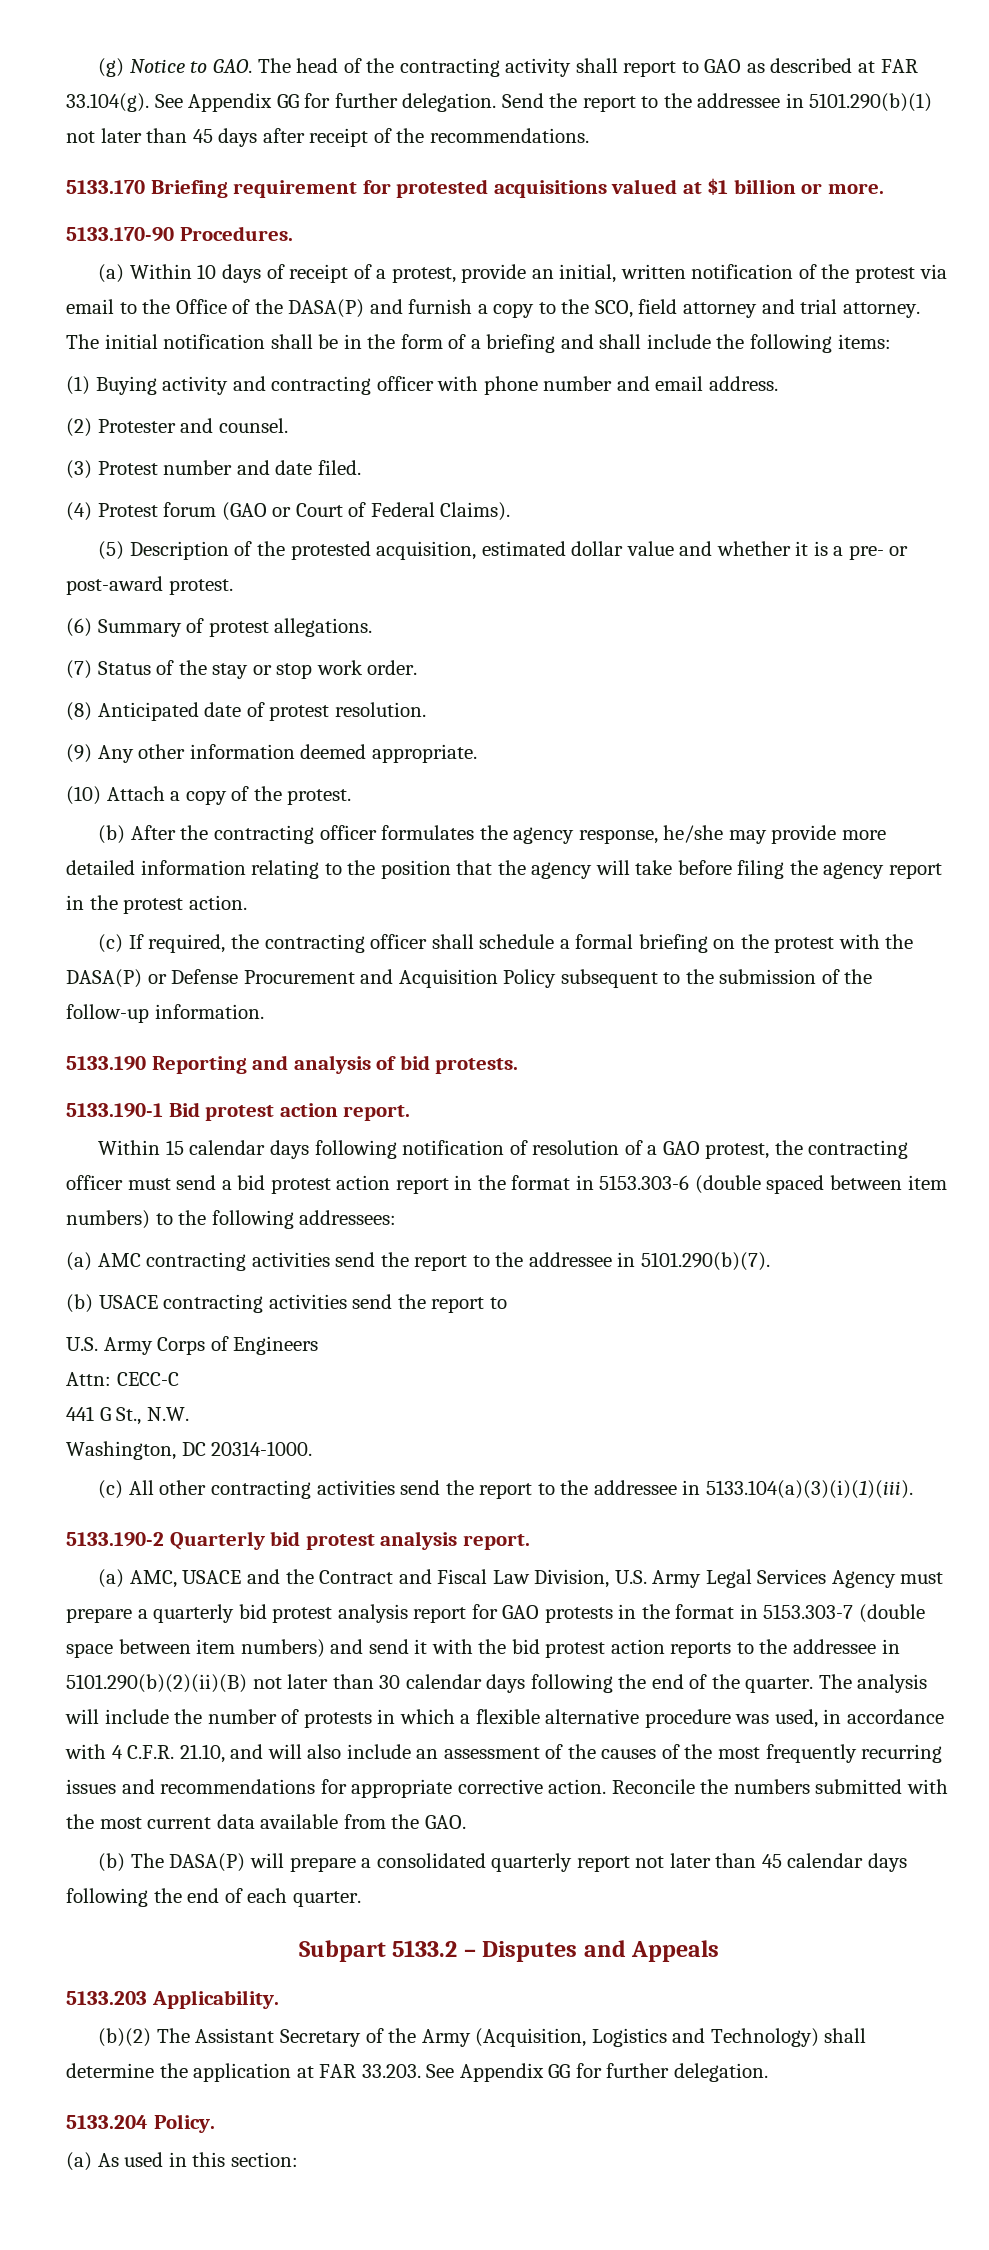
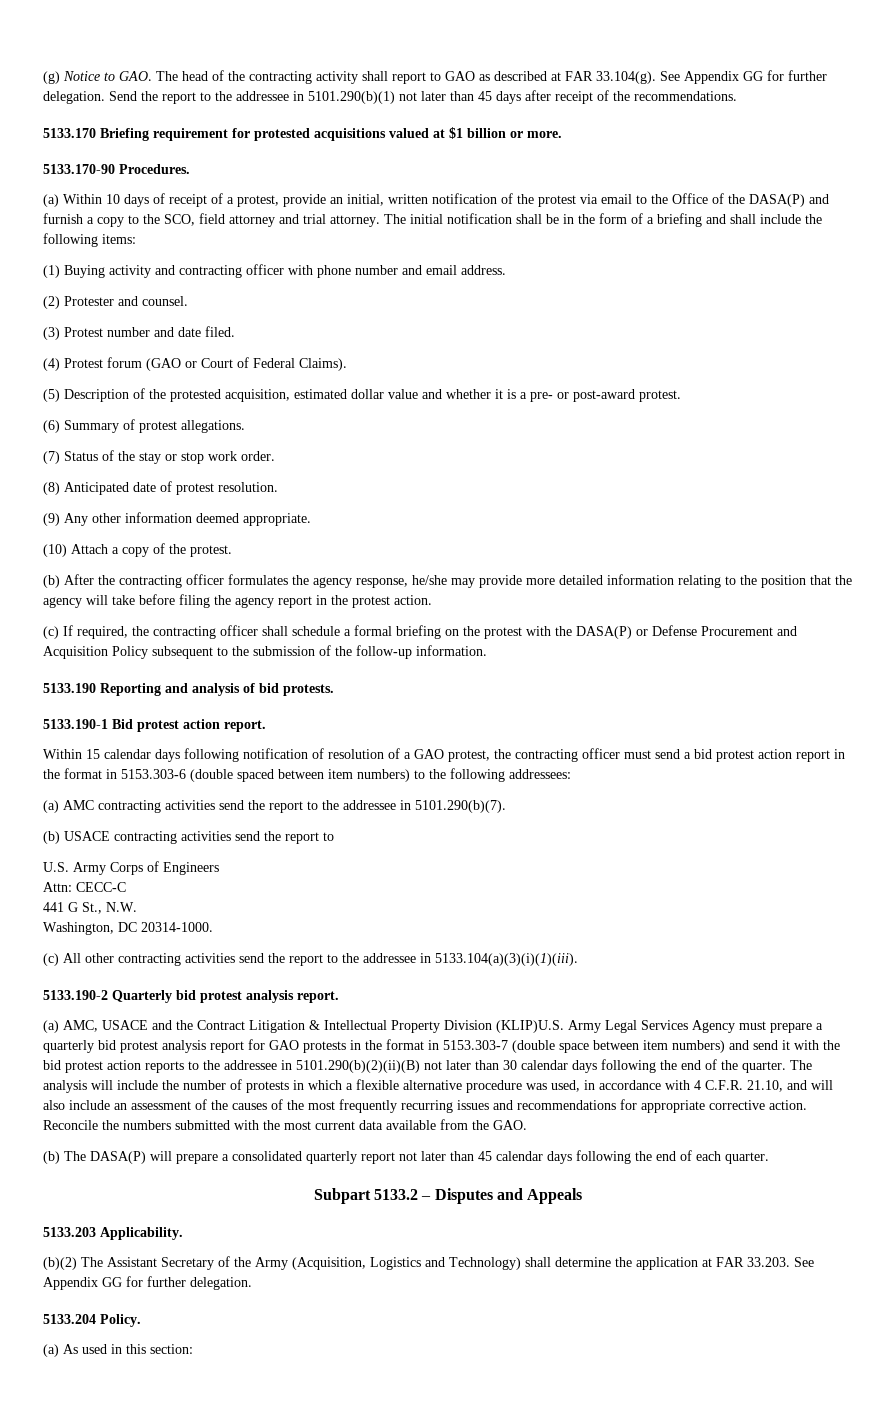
[398,1569,647,1588] and Fiscal Law Division, U.S. -> [249,1020,564,1033] Litigation & Intellectual Property Division (KLIP)U.S.

